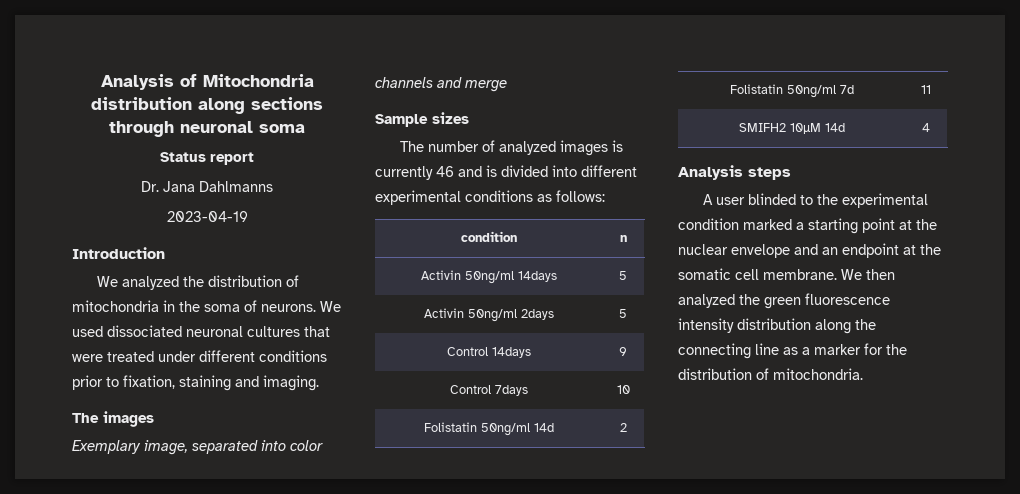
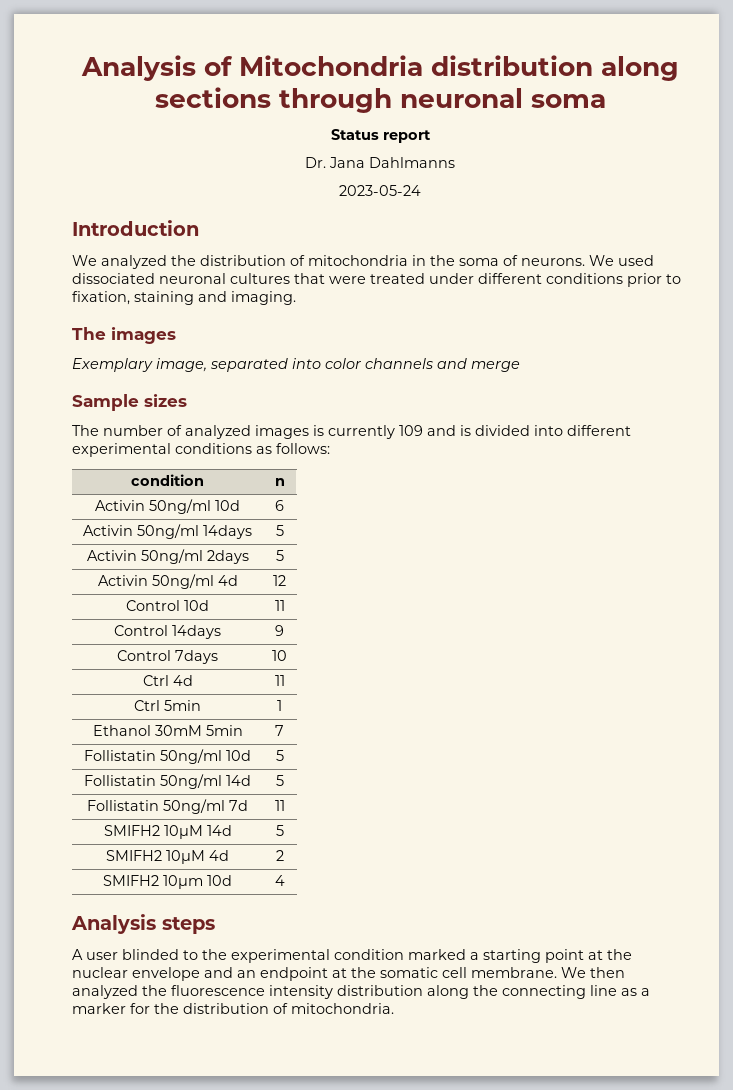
[166,211,248,222] 2023-04-19 -> [339,185,421,196] 2023-05-24
[436,166,454,177] 46 -> [399,425,423,436] 109
(627, 238) none -> [95,499,240,514] [275,500,284,511] // Activin 50ng/ml 10d | 6
(627, 313) none -> [97,574,238,589] [273,575,286,586] [126,600,209,611] [274,600,285,611] // Activin 50ng/ml 4d | 12 // Control 10d | 11
[423,422,477,432] Folistatin -> [142,675,193,686] [274,675,285,686] [134,700,201,711] [277,700,282,711] [92,725,243,736] [275,725,284,736] [84,749,251,764] [275,750,284,761] [84,775,156,786] Ctrl 4d | 11 // Ctrl 5min | 1 // Ethanol 30mM 5min | 7 // Follistatin 50ng/ml 10d | 5 // Follistatin
[619,423,627,432] [729,84,783,94] 2 // Folistatin -> [275,775,284,786] [87,800,159,811] 5 // Follistatin
(845, 127) none -> [275,825,284,836] [106,850,229,864] [275,850,284,861] [103,875,232,889] | 5 // SMIFH2 10µM 4d | 2 // SMIFH2 10µm 10d
[764,297,801,309] green -> (167, 990) none

